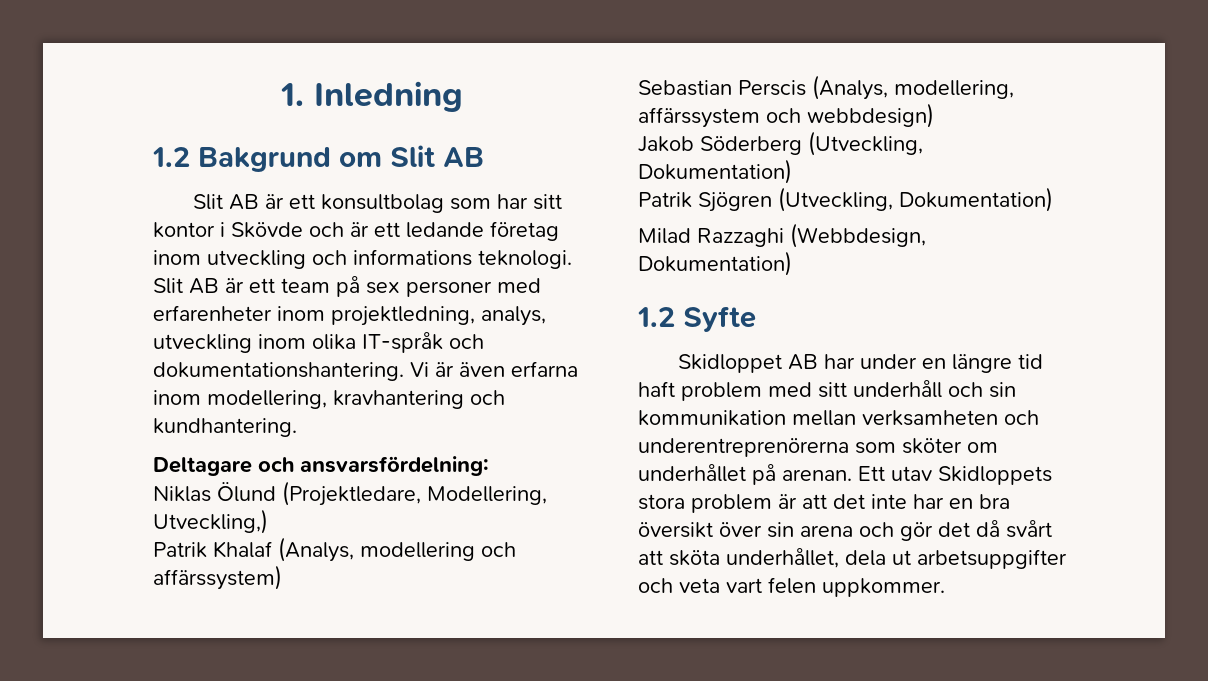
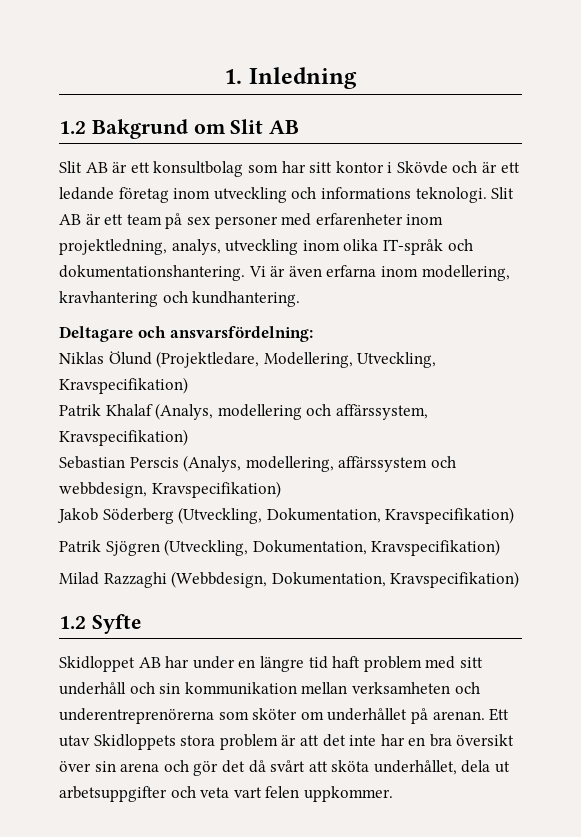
[153,509,268,534] Utveckling,) -> [357,352,437,368] [59,377,188,394] Utveckling, Kravspecifikation)
[153,565,282,590] affärssystem) -> [335,404,428,420] [59,429,188,446] affärssystem, Kravspecifikation)
[807,103,934,128] webbdesign) -> [59,481,281,498] webbdesign, Kravspecifikation)
[638,159,792,184] Dokumentation) -> [266,507,515,524] Dokumentation, Kravspecifikation)
[899,187,1053,212] Dokumentation) -> [252,539,501,556] Dokumentation, Kravspecifikation)
[638,251,792,276] Dokumentation) -> [271,571,520,588] Dokumentation, Kravspecifikation)

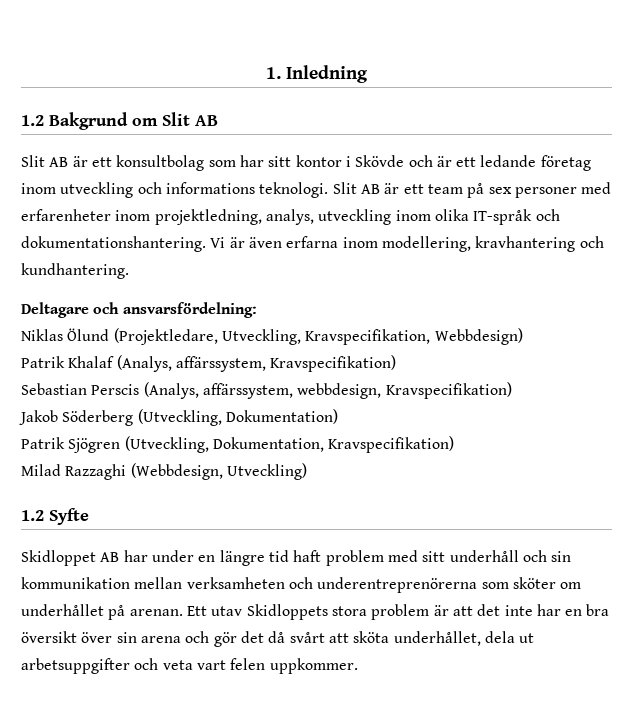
[263,352,437,368] [59,377,188,394] Modellering, Utveckling, Kravspecifikation) -> [221,328,523,345] Utveckling, Kravspecifikation, Webbdesign)
[217,404,332,420] modellering och -> (172, 363) none
[245,456,456,472] modellering, affärssystem och -> [202,383,293,399] affärssystem,
[266,507,515,524] Dokumentation, Kravspecifikation) -> [225,409,338,424] Dokumentation)
[271,571,520,588] Dokumentation, Kravspecifikation) -> [226,463,307,480] Utveckling)

